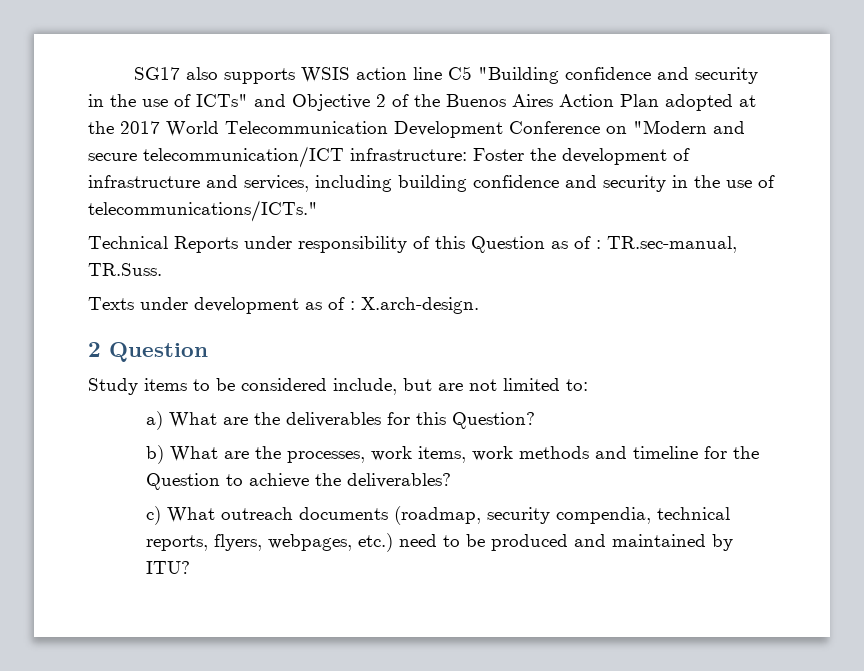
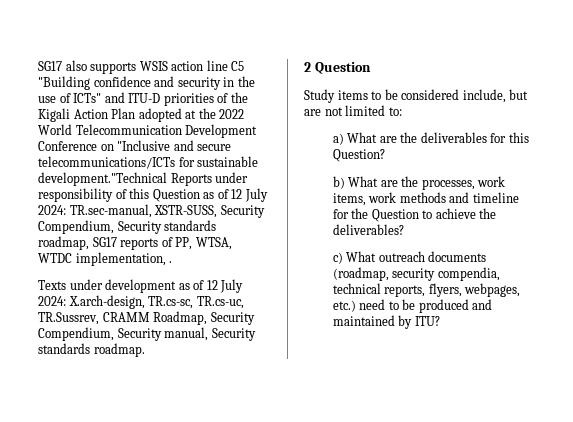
[292,94,553,111] Objective 2 of the Buenos Aires -> [128,92,248,106] [38,108,70,122] ITU-D priorities of the Kigali
[120,121,160,134] 2017 -> [219,109,245,119] 2022
[633,120,707,134] "Modern -> [117,140,171,151] "Inclusive
[143,146,690,168] [88,175,775,192] [88,200,318,222] [88,236,168,249] telecommunication/ICT infrastructure: Foster the development of infrastructure and services, including building confidence and security in the use of telecommunications/ICTs." // Technical -> [38,156,259,169] [38,172,167,186] telecommunications/ICTs for sustainable development."Technical
[596,236,737,253] [88,263,162,276] : TR.sec-manual, TR.Suss. -> [231,188,268,202] [38,204,265,218] [38,220,217,234] [38,236,232,250] [38,252,173,266] 12 July 2024: TR.sec-manual, XSTR-SUSS, Security Compendium, Security standards roadmap, SG17 reports of PP, WTSA, WTDC implementation, .
[350,297,479,314] : X.arch-design. -> [206,279,244,293] [38,295,244,309] [38,311,255,325] [38,327,256,341] [38,343,145,357] 12 July 2024: X.arch-design, TR.cs-sc, TR.cs-uc, TR.Sussrev, CRAMM Roadmap, Security Compendium, Security manual, Security standards roadmap.

